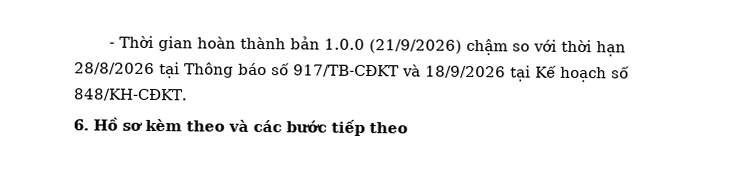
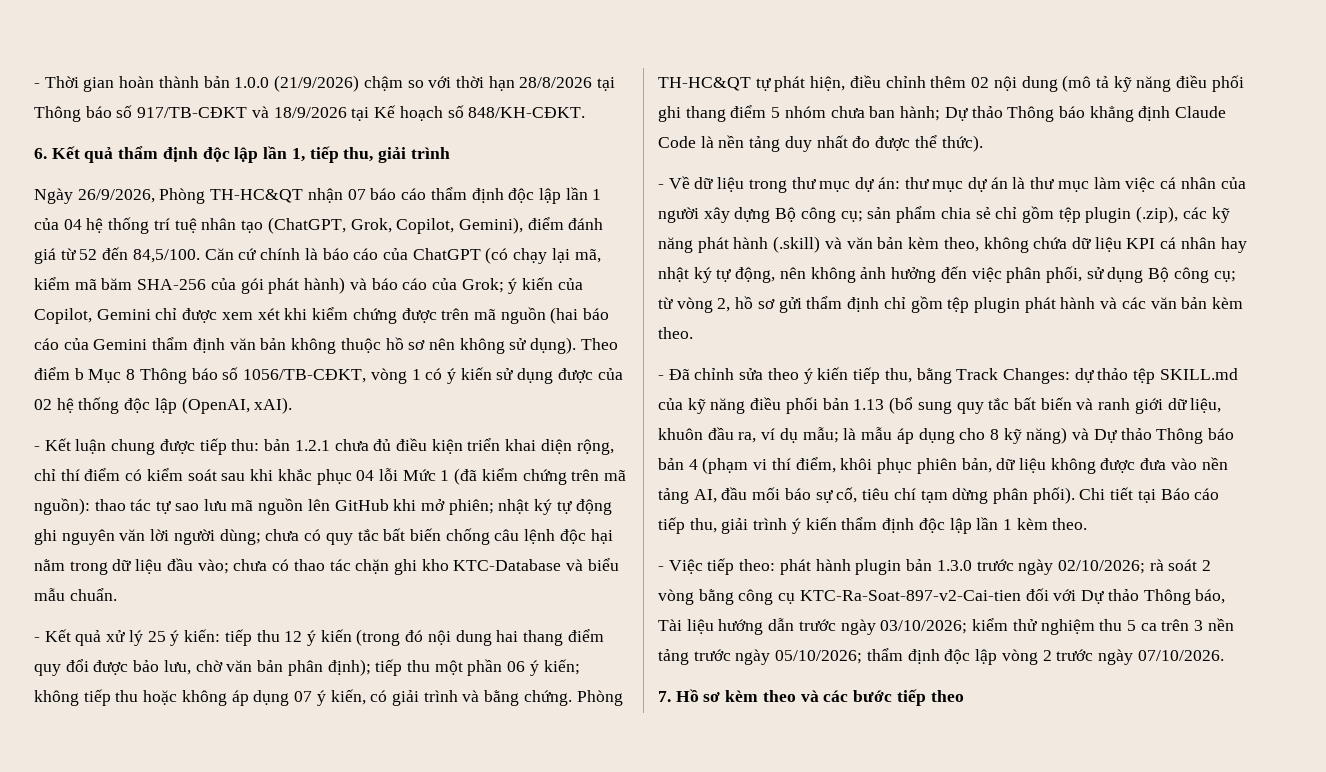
(89, 125) none -> [51,146,450,163] [34,187,602,204] [34,217,604,234] [34,247,601,264] [34,277,583,294] [34,307,610,324] [34,337,618,354] [34,367,623,384] [34,397,293,414] [34,438,614,455] [34,468,627,485] [34,498,612,515] [34,528,613,545] [34,558,619,575] [34,588,117,601] [34,629,604,646] [34,659,580,676] [34,689,623,706] [658,75,1244,92] [658,105,1227,122] [658,135,983,152] [658,176,1246,193] [658,206,1230,223] [658,236,1247,253] [658,266,1236,283] [658,296,1244,313] [658,327,693,339] [658,367,1238,384] [658,397,1222,414] [658,427,1235,444] [658,457,1228,474] [658,487,1220,504] [658,517,1088,534] [658,558,1212,575] [658,588,1226,605] [658,618,1234,635] [658,648,1224,665] [658,691,671,702] Kết quả thẩm định độc lập lần 1, tiếp thu, giải trình // Ngày 26/9/2026, Phòng TH-HC&QT nhận 07 báo cáo thẩm định độc lập lần 1 của 04 hệ thống trí tuệ nhân tạo (ChatGPT, Grok, Copilot, Gemini), điểm đánh giá từ 52 đến 84,5/100. Căn cứ chính là báo cáo của ChatGPT (có chạy lại mã, kiểm mã băm SHA-256 của gói phát hành) và báo cáo của Grok; ý kiến của Copilot, Gemini chỉ được xem xét khi kiểm chứng được trên mã nguồn (hai báo cáo của Gemini thẩm định văn bản không thuộc hồ sơ nên không sử dụng). Theo điểm b Mục 8 Thông báo số 1056/TB-CĐKT, vòng 1 có ý kiến sử dụng được của 02 hệ thống độc lập (OpenAI, xAI). // - Kết luận chung được tiếp thu: bản 1.2.1 chưa đủ điều kiện triển khai diện rộng, chỉ thí điểm có kiểm soát sau khi khắc phục 04 lỗi Mức 1 (đã kiểm chứng trên mã nguồn): thao tác tự sao lưu mã nguồn lên GitHub khi mở phiên; nhật ký tự động ghi nguyên văn lời người dùng; chưa có quy tắc bất biến chống câu lệnh độc hại nằm trong dữ liệu đầu vào; chưa có thao tác chặn ghi kho KTC-Database và biểu mẫu chuẩn. // - Kết quả xử lý 25 ý kiến: tiếp thu 12 ý kiến (trong đó nội dung hai thang điểm quy đổi được bảo lưu, chờ văn bản phân định); tiếp thu một phần 06 ý kiến; không tiếp thu hoặc không áp dụng 07 ý kiến, có giải trình và bằng chứng. Phòng TH-HC&QT tự phát hiện, điều chỉnh thêm 02 nội dung (mô tả kỹ năng điều phối ghi thang điểm 5 nhóm chưa ban hành; Dự thảo Thông báo khẳng định Claude Code là nền tảng duy nhất đo được thể thức). // - Về dữ liệu trong thư mục dự án: thư mục dự án là thư mục làm việc cá nhân của người xây dựng Bộ công cụ; sản phẩm chia sẻ chỉ gồm tệp plugin (.zip), các kỹ năng phát hành (.skill) và văn bản kèm theo, không chứa dữ liệu KPI cá nhân hay nhật ký tự động, nên không ảnh hưởng đến việc phân phối, sử dụng Bộ công cụ; từ vòng 2, hồ sơ gửi thẩm định chỉ gồm tệp plugin phát hành và các văn bản kèm theo. // - Đã chỉnh sửa theo ý kiến tiếp thu, bằng Track Changes: dự thảo tệp SKILL.md của kỹ năng điều phối bản 1.13 (bổ sung quy tắc bất biến và ranh giới dữ liệu, khuôn đầu ra, ví dụ mẫu; là mẫu áp dụng cho 8 kỹ năng) và Dự thảo Thông báo bản 4 (phạm vi thí điểm, khôi phục phiên bản, dữ liệu không được đưa vào nền tảng AI, đầu mối báo sự cố, tiêu chí tạm dừng phân phối). Chi tiết tại Báo cáo tiếp thu, giải trình ý kiến thẩm định độc lập lần 1 kèm theo. // - Việc tiếp theo: phát hành plugin bản 1.3.0 trước ngày 02/10/2026; rà soát 2 vòng bằng công cụ KTC-Ra-Soat-897-v2-Cai-tien đối với Dự thảo Thông báo, Tài liệu hướng dẫn trước ngày 03/10/2026; kiểm thử nghiệm thu 5 ca trên 3 nền tảng trước ngày 05/10/2026; thẩm định độc lập vòng 2 trước ngày 07/10/2026. // 7.

